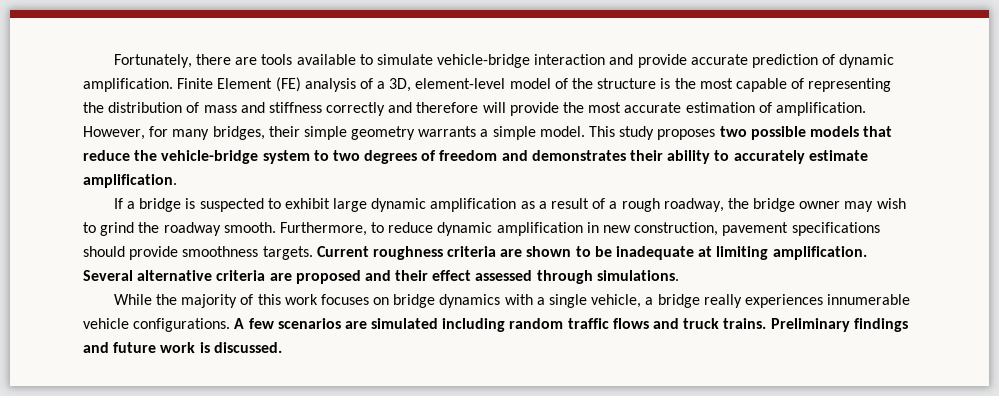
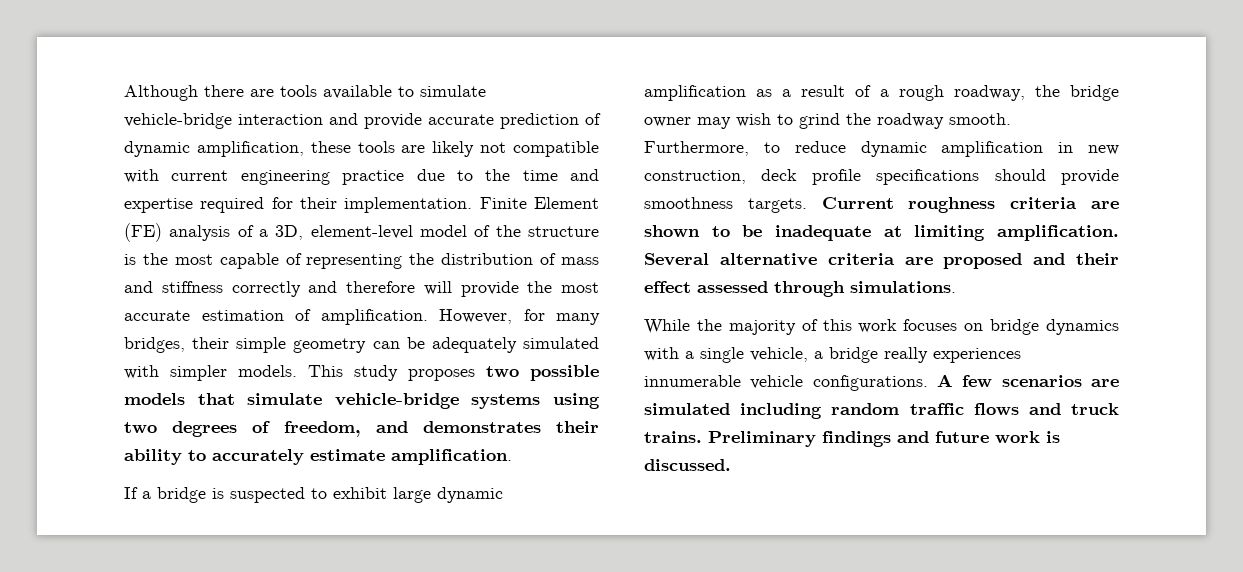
[113,54,192,68] Fortunately, -> [124,85,198,101] Although
[83,78,173,92] amplification. -> [196,141,599,157] [124,169,599,185] [124,197,473,213] amplification, these tools are likely not compatible with current engineering practice due to the time and expertise required for their implementation.
[418,126,585,140] warrants a simple model. -> [372,337,599,353] [124,365,297,381] can be adequately simulated with simpler models.
[83,150,329,164] reduce the vehicle-bridge system to -> [247,393,600,409] simulate vehicle-bridge systems using
[439,150,498,161] freedom -> [283,421,361,437] freedom,
[722,222,789,236] pavement -> [761,169,861,185] deck profile

